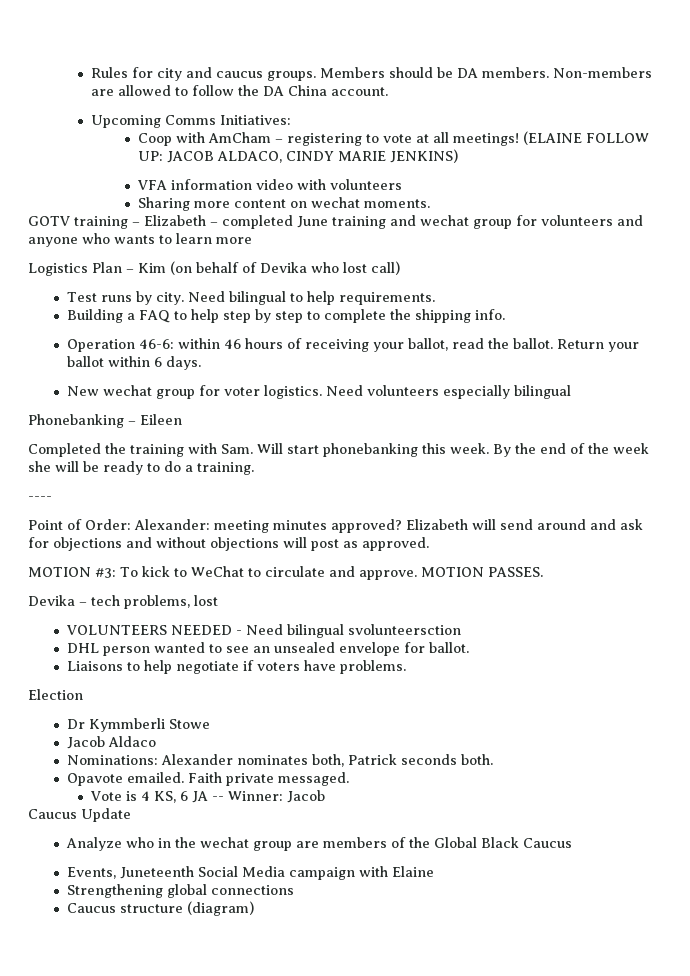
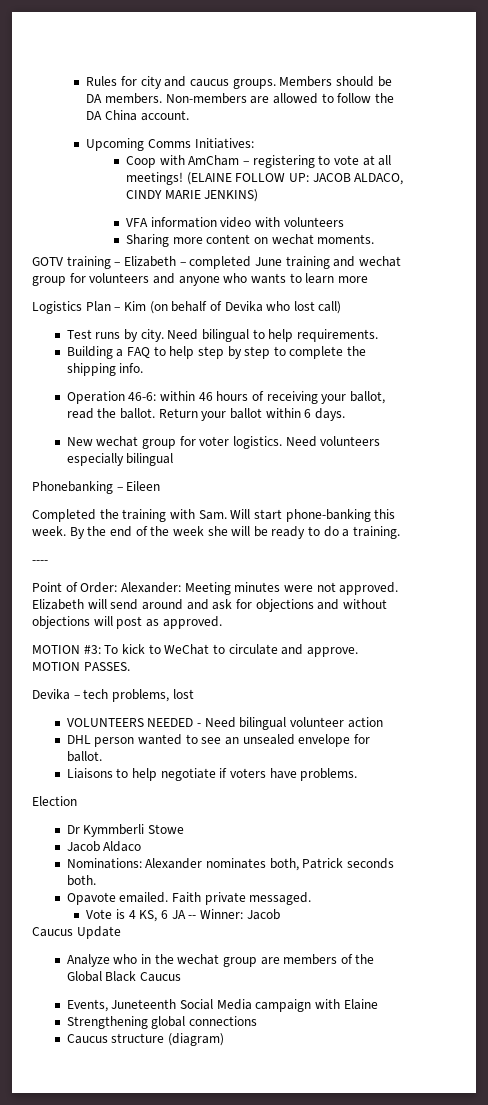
[323,443,418,457] phonebanking -> [285,509,371,522] phone-banking
[214,519,402,533] meeting minutes approved? -> [184,582,399,595] Meeting minutes were not approved.
[348,624,462,635] svolunteersction -> [289,717,383,728] volunteer action

